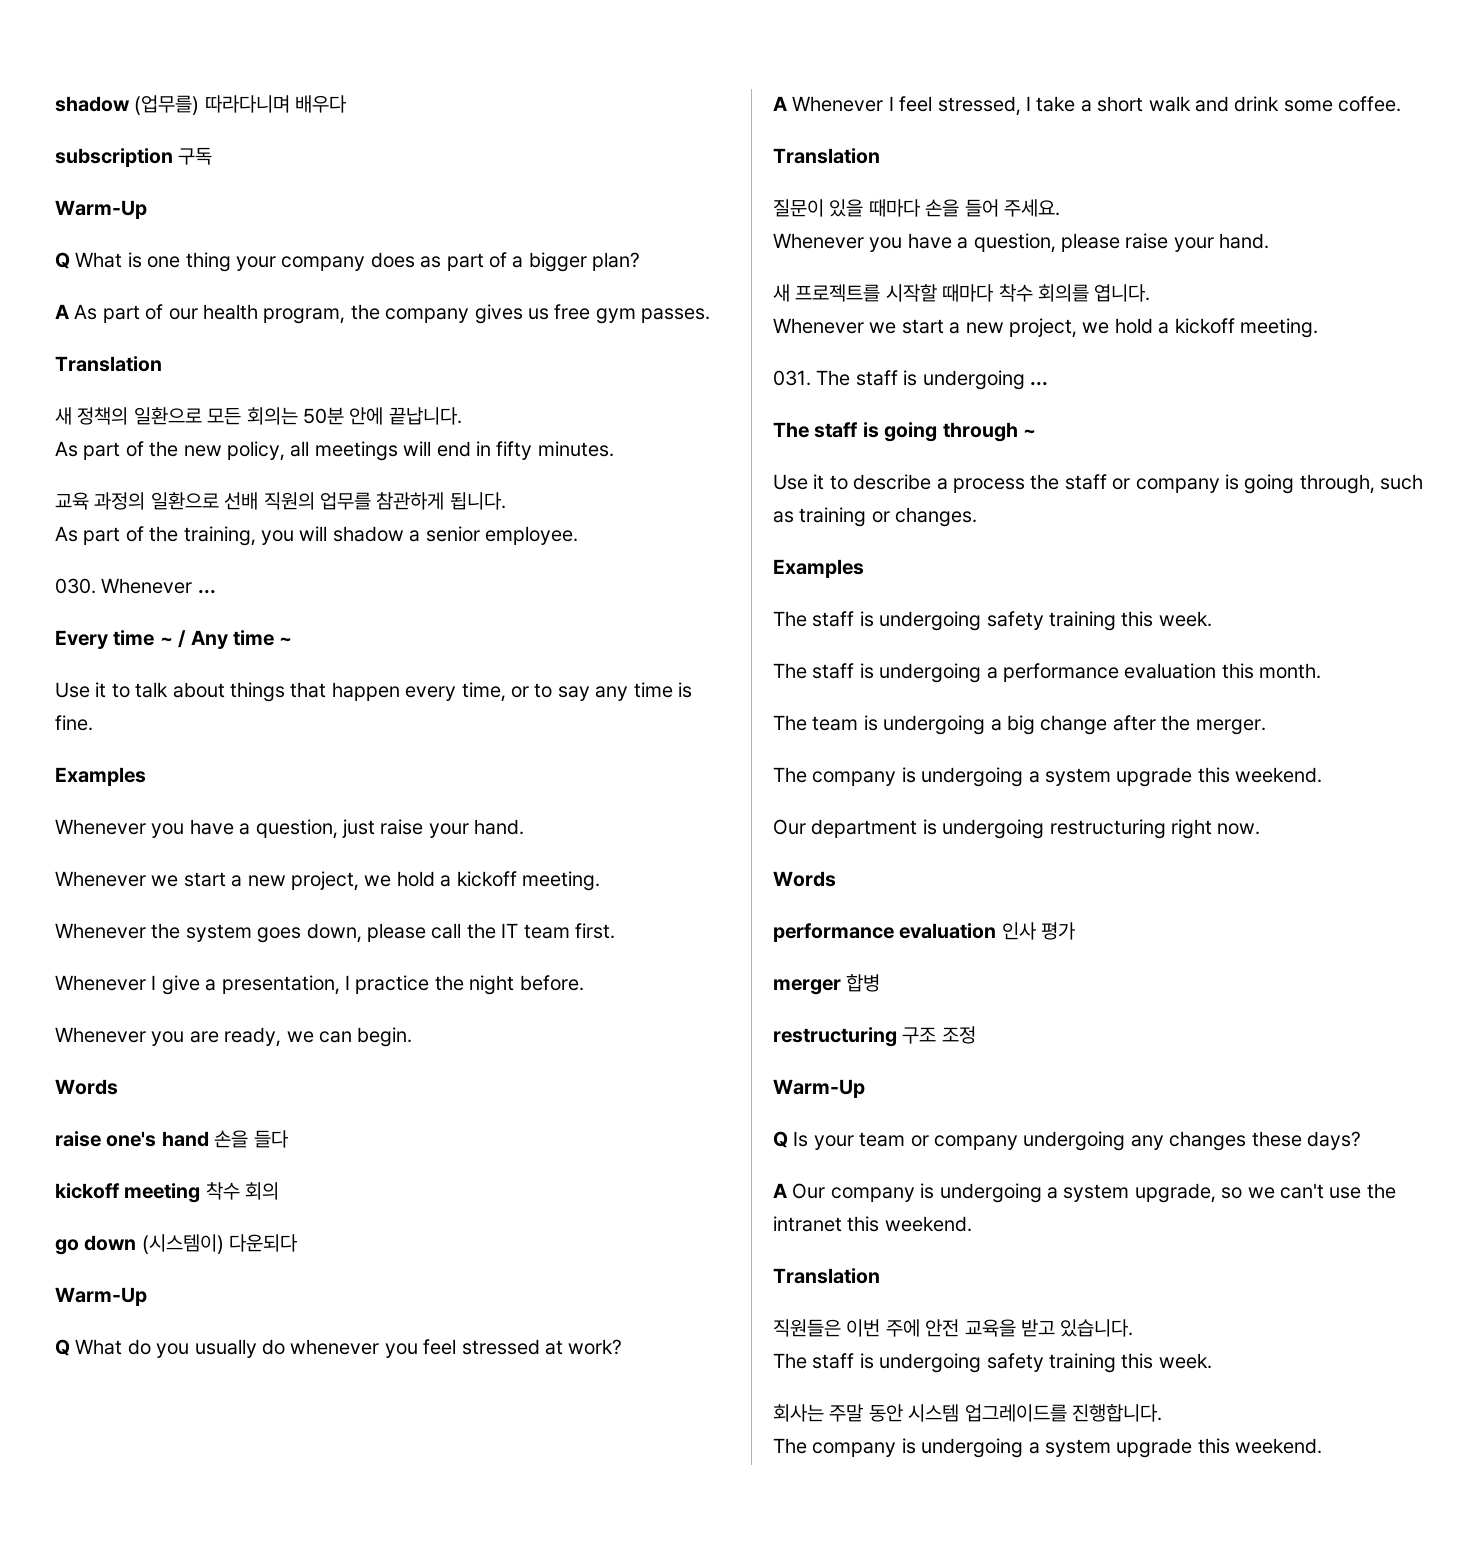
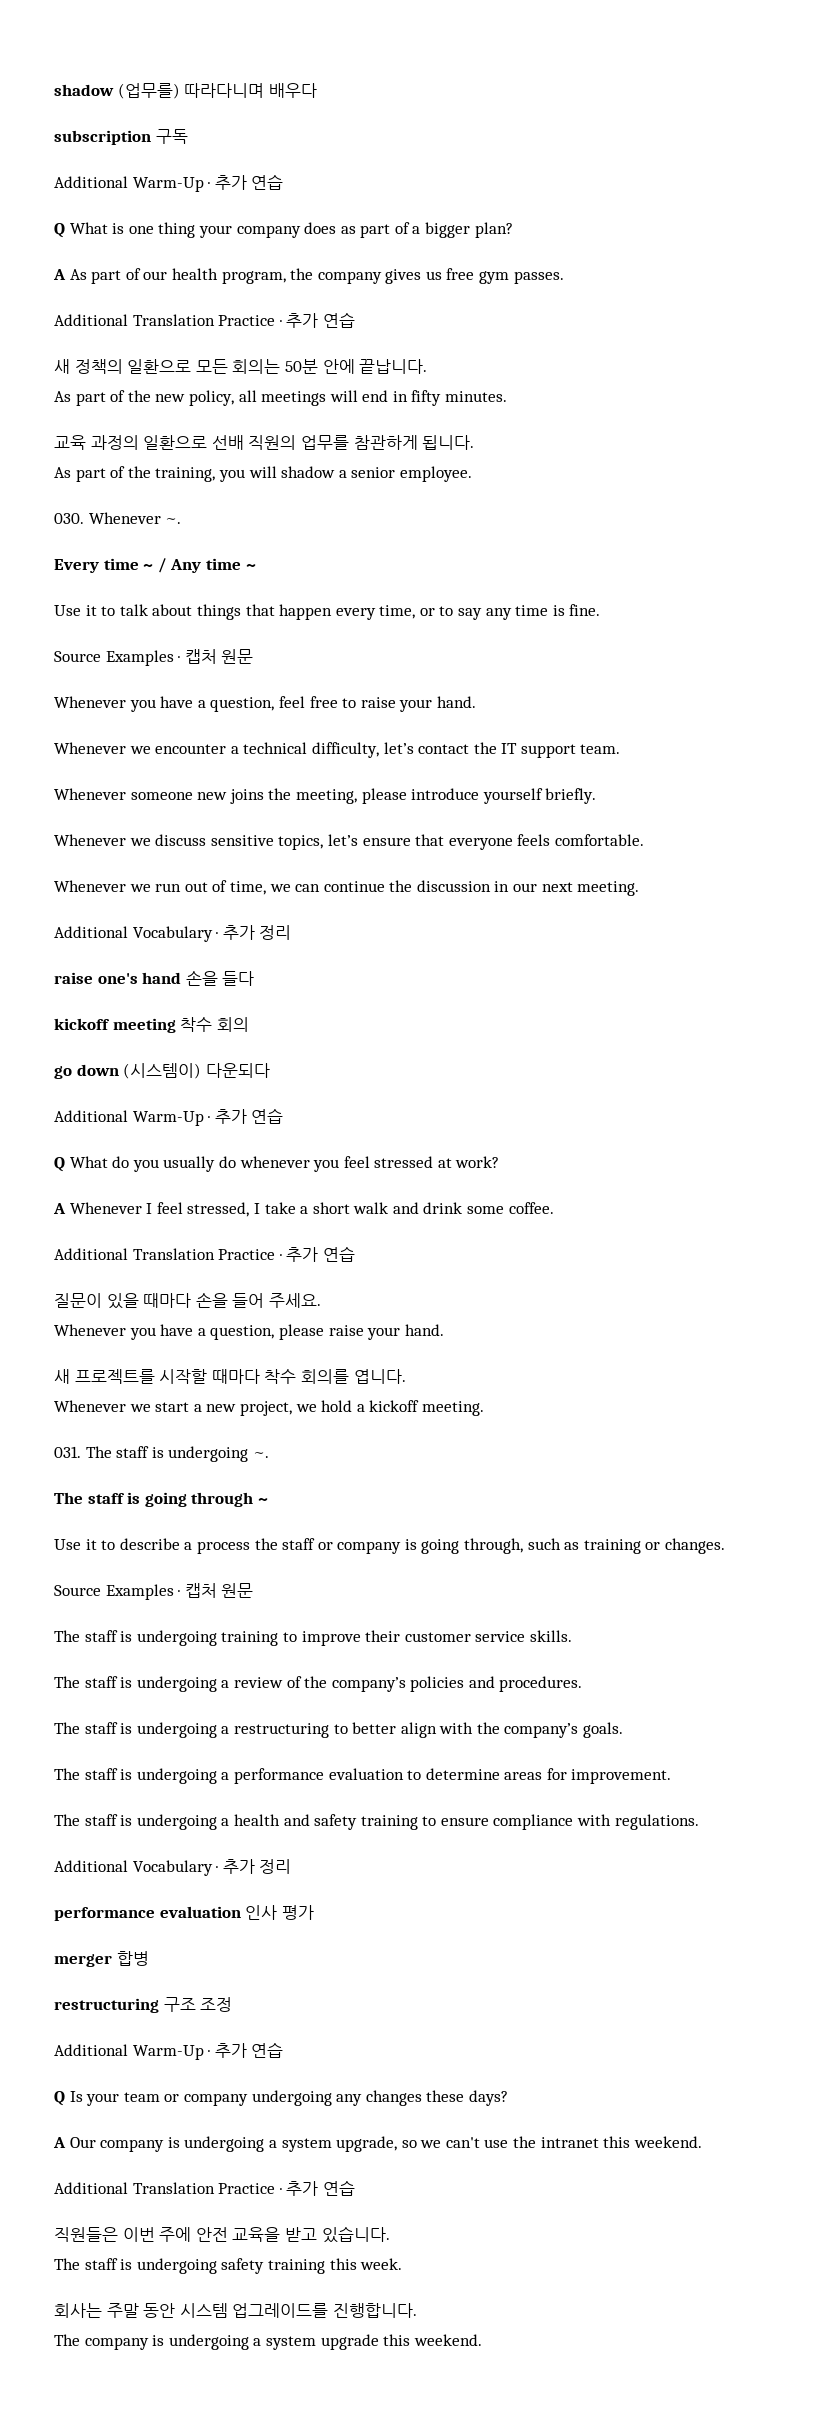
[55,200,147,219] Warm-Up -> [54,174,284,192] Additional Warm-Up · 추가 연습
[55,356,162,372] Translation -> [54,312,355,328] Additional Translation Practice · 추가 연습
[197,589,216,594] ... -> [165,518,182,524] ~.
[55,767,146,786] [55,819,375,839] Examples // Whenever you have a question, just -> [54,649,254,666] [54,696,357,712] Source Examples · 캡처 원문 // Whenever you have a question, feel free to
[183,871,600,891] [55,923,615,943] [55,975,584,995] [55,1027,413,1047] [55,1079,118,1095] start a new project, we hold a kickoff meeting. // Whenever the system goes down, please call the IT team first. // Whenever I give a presentation, I practice the night before. // Whenever you are ready, we can begin. // Words -> [155,742,621,758] [54,788,597,804] [54,834,644,850] [54,880,640,896] [54,925,292,942] encounter a technical difficulty, let’s contact the IT support team. // Whenever someone new joins the meeting, please introduce yourself briefly. // Whenever we discuss sensitive topics, let’s ensure that everyone feels comfortable. // Whenever we run out of time, we can continue the discussion in our next meeting. // Additional Vocabulary · 추가 정리
[55,1287,147,1306] Warm-Up -> [54,1108,284,1126] Additional Warm-Up · 추가 연습
[773,148,880,164] Translation -> [54,1246,355,1262] Additional Translation Practice · 추가 연습
[1030,381,1048,386] ... -> [252,1452,269,1458] ~.
[773,559,864,578] [773,611,1212,631] Examples // The staff is undergoing safety training this week. -> [54,1583,254,1600] [54,1630,572,1646] [54,1676,583,1692] [54,1722,624,1738] Source Examples · 캡처 원문 // The staff is undergoing training to improve their customer service skills. // The staff is undergoing a review of the company’s policies and procedures. // The staff is undergoing a restructuring to better align with the company’s goals.
[1221,663,1322,679] [773,715,1266,735] [773,767,1323,787] [773,819,1261,839] [773,871,836,887] this month. // The team is undergoing a big change after the merger. // The company is undergoing a system upgrade this weekend. // Our department is undergoing restructuring right now. // Words -> [407,1768,672,1784] [54,1814,699,1830] [54,1859,292,1876] to determine areas for improvement. // The staff is undergoing a health and safety training to ensure compliance with regulations. // Additional Vocabulary · 추가 정리
[773,1079,865,1098] Warm-Up -> [54,2042,284,2060] Additional Warm-Up · 추가 연습
[773,1268,880,1284] Translation -> [54,2180,355,2196] Additional Translation Practice · 추가 연습

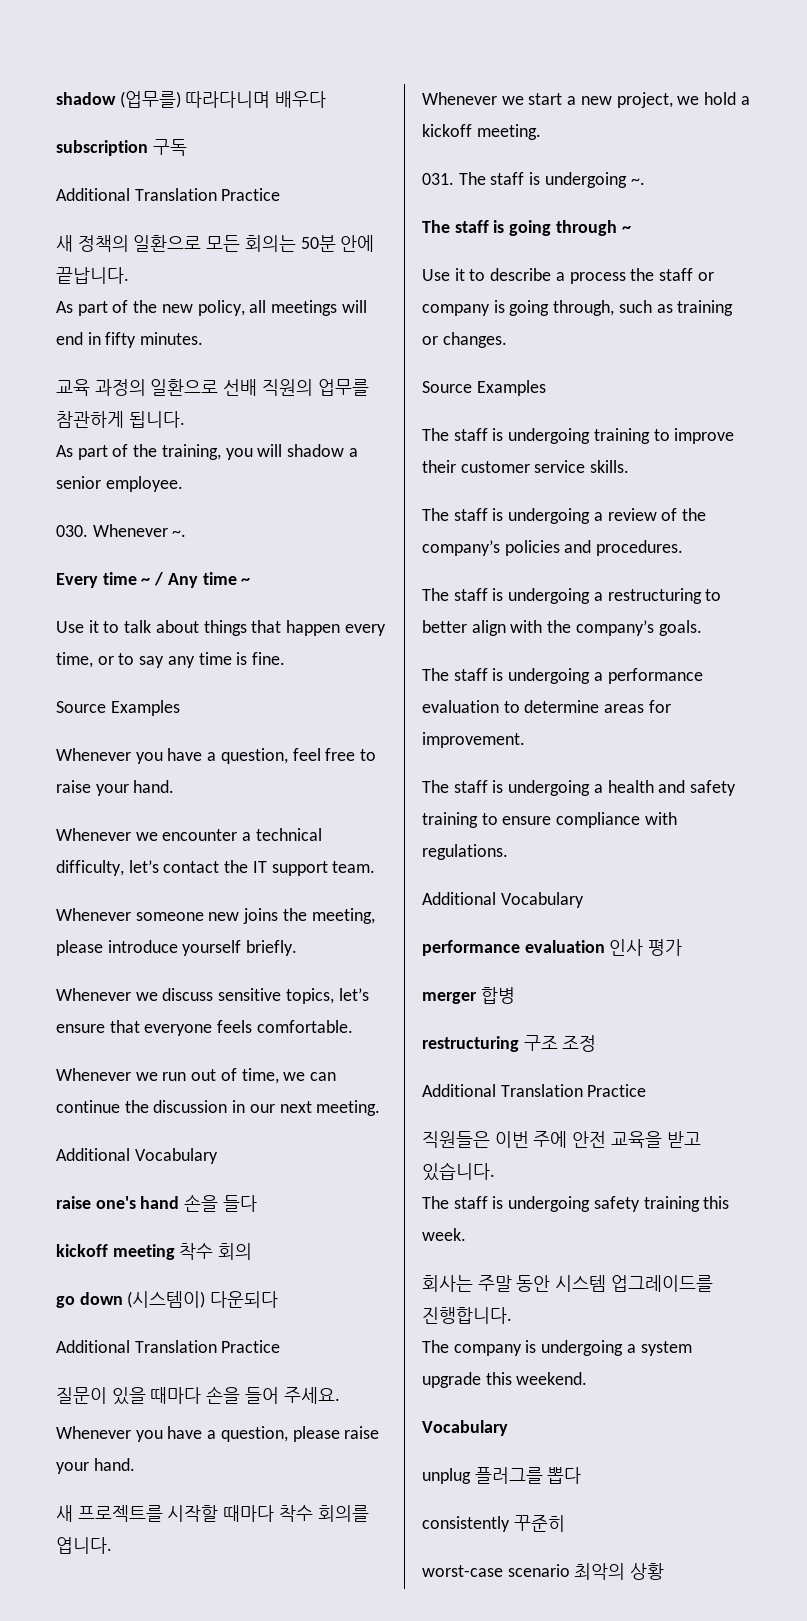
[54,174,284,192] [54,222,513,238] [53,268,564,284] [54,312,355,328] // Additional Warm-Up · 추가 연습 // Q What is one thing your company does as part of a bigger plan? // A As part of our health program, the company gives us free gym passes. // Additional Translation Practice · 추가 연습 -> [56,188,281,201] // Additional Translation Practice
[178,649,254,664] · 캡처 원문 -> (180, 708) none
[216,925,292,940] · 추가 정리 -> (218, 1156) none
[54,1108,284,1126] [54,1156,500,1172] [53,1202,554,1217] [54,1246,355,1262] // Additional Warm-Up · 추가 연습 // Q What do you usually do whenever you feel stressed at work? // A Whenever I feel stressed, I take a short walk and drink some coffee. // Additional Translation Practice · 추가 연습 -> [56,1340,281,1353] // Additional Translation Practice
[178,1583,254,1598] · 캡처 원문 -> (546, 388) none
[216,1859,292,1874] · 추가 정리 -> (584, 900) none
[54,2042,284,2060] [54,2090,508,2106] [53,2136,702,2152] [54,2180,355,2196] // Additional Warm-Up · 추가 연습 // Q Is your team or company undergoing any changes these days? // A Our company is undergoing a system upgrade, so we can't use the intranet this weekend. // Additional Translation Practice · 추가 연습 -> [422,1084,647,1097] // Additional Translation Practice
(482, 2340) none -> [422,1420,508,1436] [422,1467,582,1484] [422,1515,565,1532] [422,1563,665,1580] // Vocabulary // unplug 플러그를 뽑다 // consistently 꾸준히 // worst-case scenario 최악의 상황

